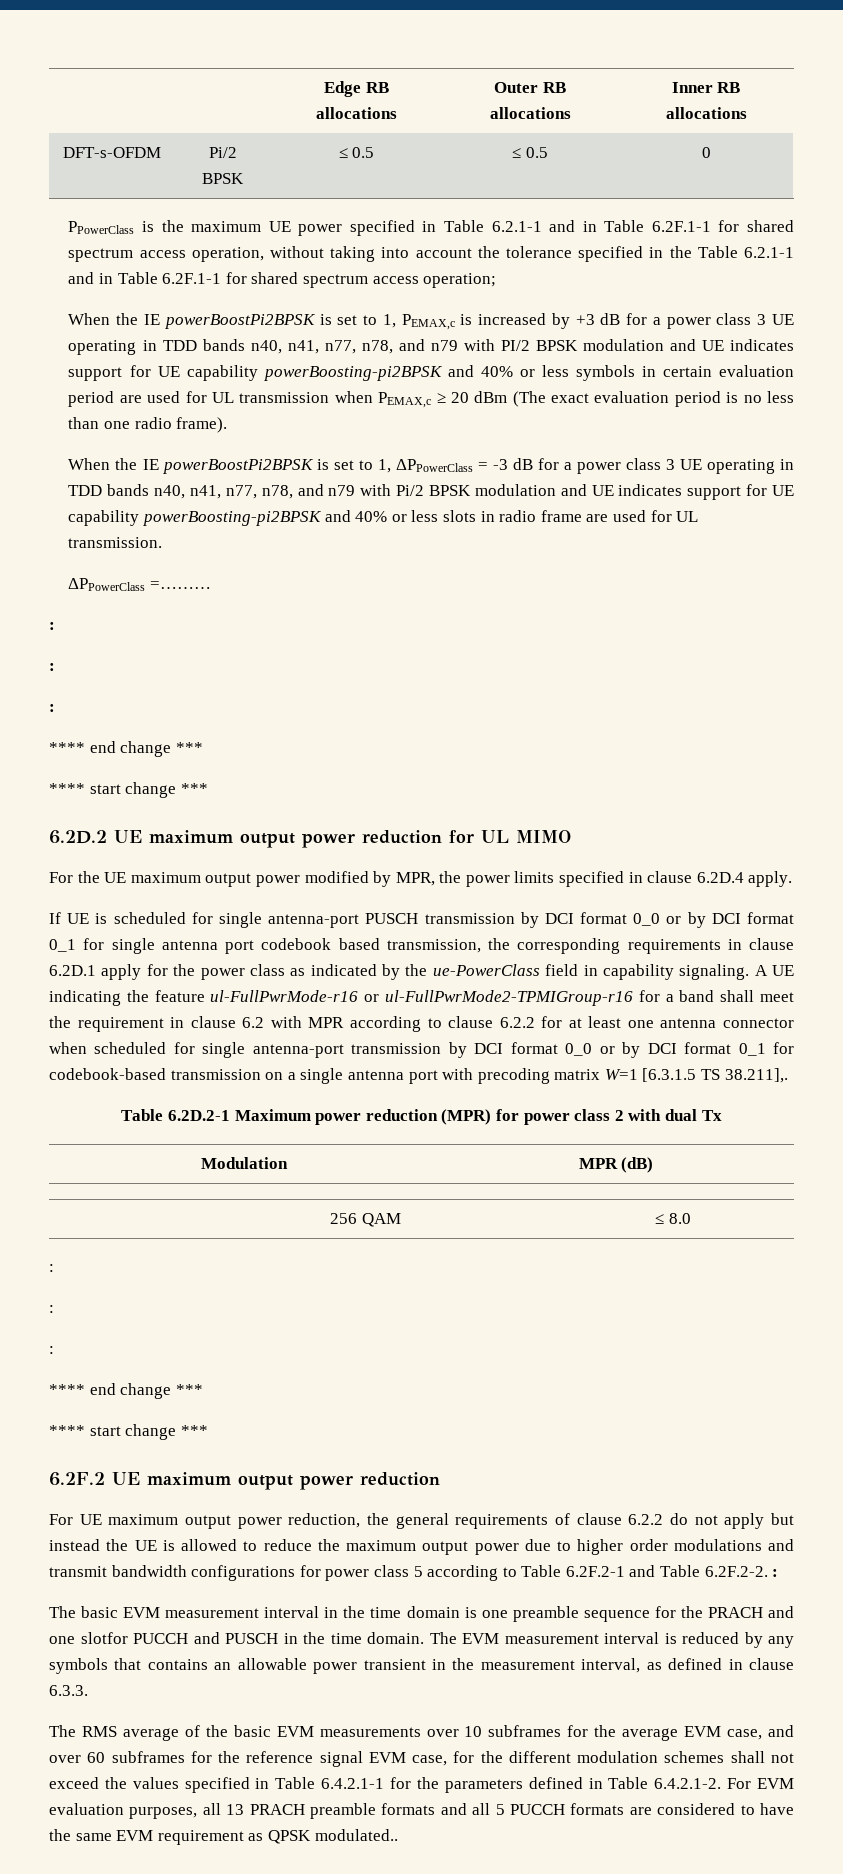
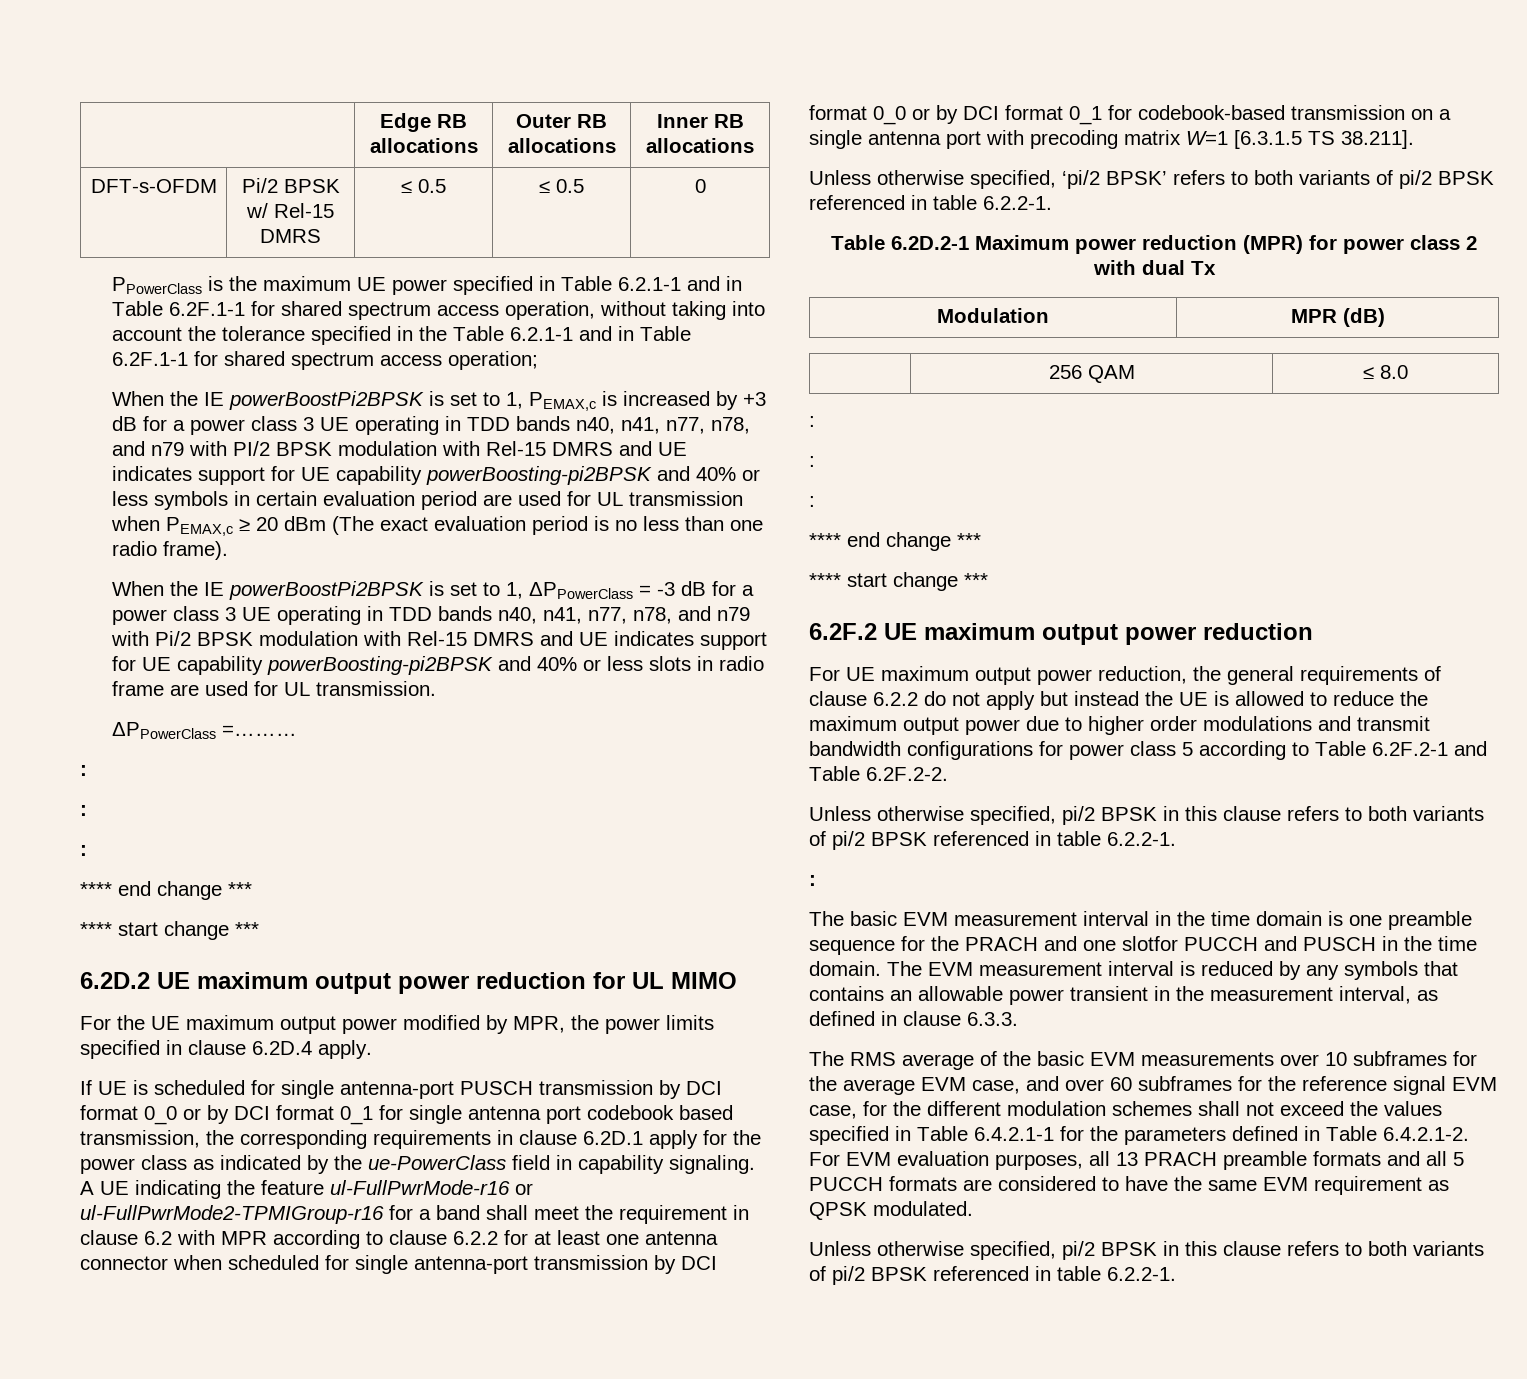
(244, 178) none -> [246,203,334,218] [260,229,321,243] w/ Rel-15 DMRS
(664, 345) none -> [441,441,613,456] with Rel-15 DMRS
(556, 490) none -> [362,631,534,646] with Rel-15 DMRS
[724,1068,788,1083] 38.211],. -> [1341,130,1414,149] [809,170,1494,189] [809,195,1052,210] 38.211]. // Unless otherwise specified, ‘pi/2 BPSK’ refers to both variants of pi/2 BPSK referenced in table 6.2.2-1.
(768, 1571) none -> [809,806,1484,825] [809,831,1176,850] // Unless otherwise specified, pi/2 BPSK in this clause refers to both variants of pi/2 BPSK referenced in table 6.2.2-1. //
[314,1829,398,1841] modulated.. -> [873,1201,973,1216] [809,1241,1484,1260] [809,1266,1176,1285] modulated. // Unless otherwise specified, pi/2 BPSK in this clause refers to both variants of pi/2 BPSK referenced in table 6.2.2-1.

